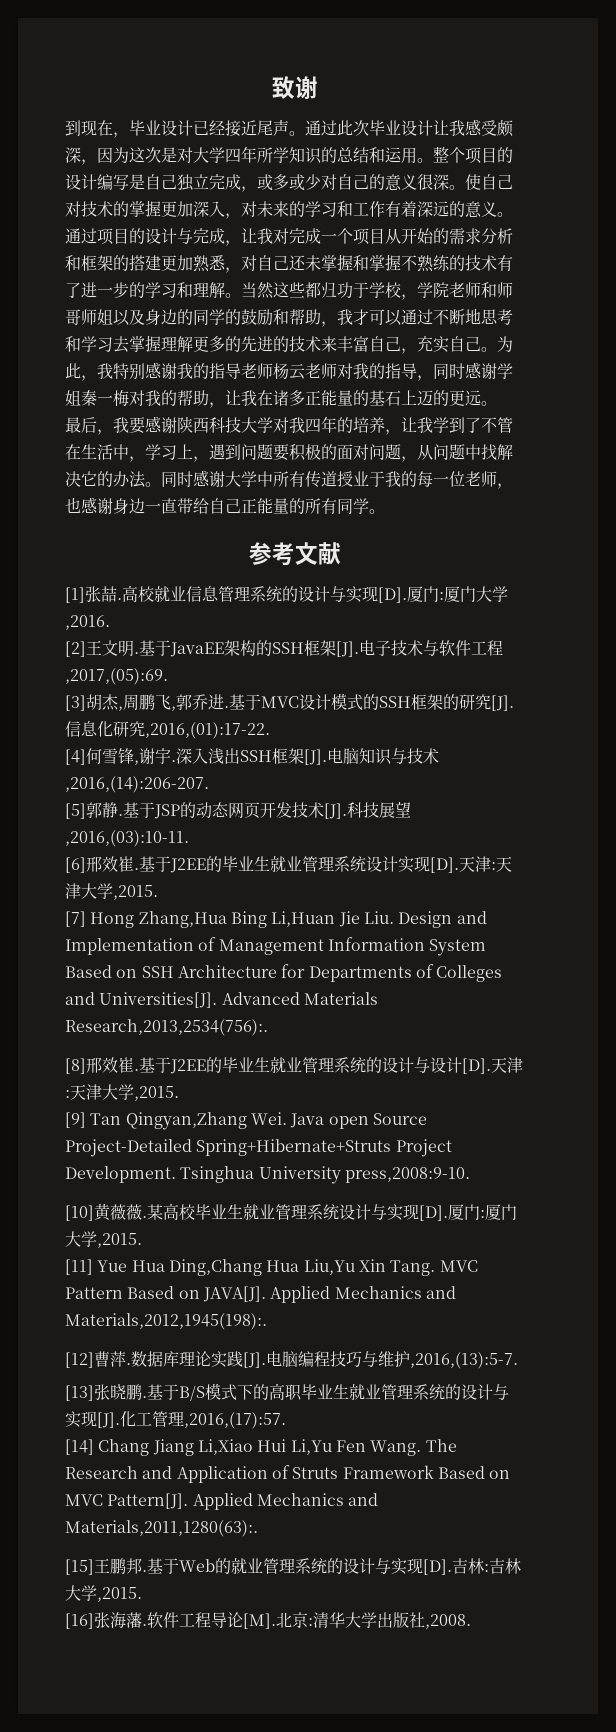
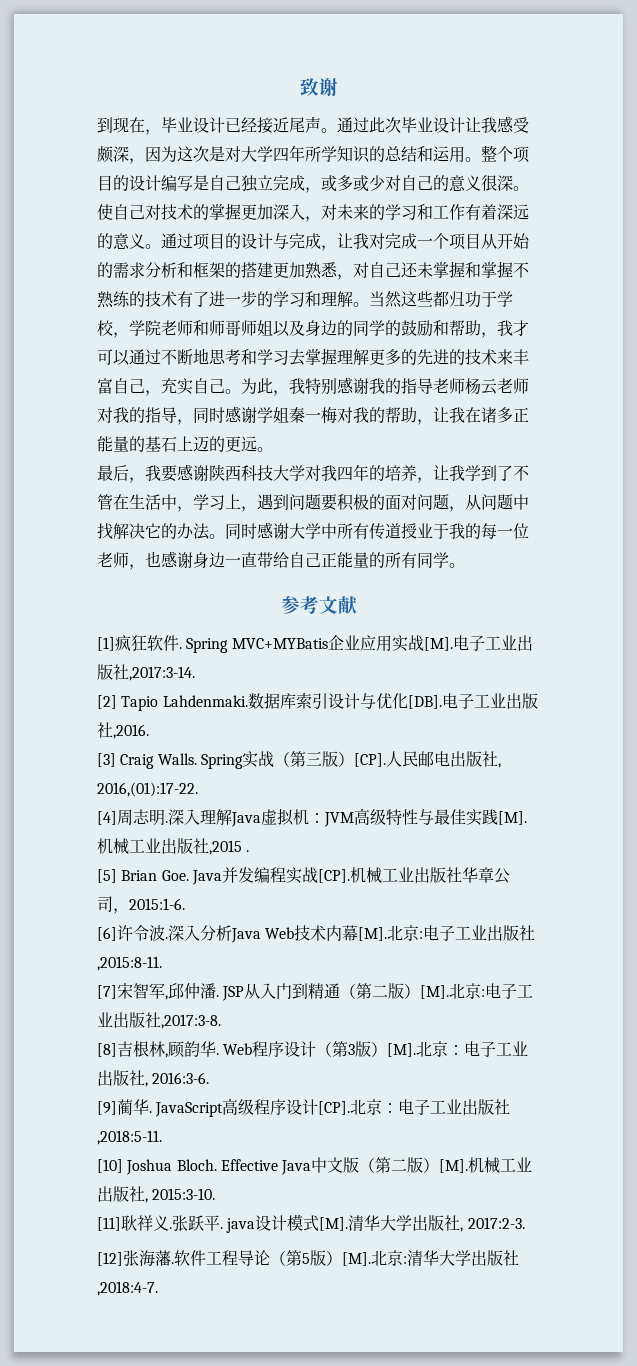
[85,585,508,603] [65,615,110,630] [65,640,503,657] [65,668,168,685] [65,693,514,711] [65,721,270,739] [65,748,439,765] [65,776,209,793] [65,801,411,819] [65,830,189,847] [65,856,512,873] [65,883,158,900] [65,911,487,928] [65,937,487,956] [65,964,503,982] [65,992,378,1008] [65,1019,268,1036] [65,1057,523,1074] [65,1084,179,1101] [65,1112,427,1130] [65,1139,452,1157] [65,1166,470,1184] [65,1203,517,1221] [65,1231,142,1248] [65,1259,478,1276] [65,1286,456,1303] [65,1313,267,1330] [65,1351,518,1369] [65,1383,509,1401] [65,1411,286,1429] [65,1439,457,1456] [65,1465,511,1483] [65,1493,379,1510] [65,1520,258,1537] [65,1558,521,1575] [65,1585,142,1602] [65,1613,94,1629] 张喆.高校就业信息管理系统的设计与实现[D].厦门:厦门大学,2016. // [2]王文明.基于JavaEE架构的SSH框架[J].电子技术与软件工程,2017,(05):69. // [3]胡杰,周鹏飞,郭乔进.基于MVC设计模式的SSH框架的研究[J].信息化研究,2016,(01):17-22. // [4]何雪锋,谢宇.深入浅出SSH框架[J].电脑知识与技术,2016,(14):206-207. // [5]郭静.基于JSP的动态网页开发技术[J].科技展望,2016,(03):10-11. // [6]邢效崔.基于J2EE的毕业生就业管理系统设计实现[D].天津:天津大学,2015. // [7] Hong Zhang,Hua Bing Li,Huan Jie Liu. Design and Implementation of Management Information System Based on SSH Architecture for Departments of Colleges and Universities[J]. Advanced Materials Research,2013,2534(756):. // [8]邢效崔.基于J2EE的毕业生就业管理系统的设计与设计[D].天津:天津大学,2015. // [9] Tan Qingyan,Zhang Wei. Java open Source Project-Detailed Spring+Hibernate+Struts Project Development. Tsinghua University press,2008:9-10. // [10]黄薇薇.某高校毕业生就业管理系统设计与实现[D].厦门:厦门大学,2015. // [11] Yue Hua Ding,Chang Hua Liu,Yu Xin Tang. MVC Pattern Based on JAVA[J]. Applied Mechanics and Materials,2012,1945(198):. // [12]曹萍.数据库理论实践[J].电脑编程技巧与维护,2016,(13):5-7. // [13]张晓鹏.基于B/S模式下的高职毕业生就业管理系统的设计与实现[J].化工管理,2016,(17):57. // [14] Chang Jiang Li,Xiao Hui Li,Yu Fen Wang. The Research and Application of Struts Framework Based on MVC Pattern[J]. Applied Mechanics and Materials,2011,1280(63):. // [15]王鹏邦.基于Web的就业管理系统的设计与实现[D].吉林:吉林大学,2015. // [16] -> [115,635,533,653] [97,664,195,681] [97,692,538,711] [97,722,149,739] [97,751,501,769] [97,782,198,797] [97,808,527,827] [97,838,250,855] [97,867,510,885] [97,896,185,914] [97,925,536,943] [97,956,162,971] [97,983,534,1001] [97,1012,221,1029] [97,1040,529,1058] [97,1070,210,1087] [97,1098,511,1117] [97,1130,162,1145] [97,1157,533,1175] [97,1186,216,1203] [97,1214,525,1233] [97,1252,123,1266] 疯狂软件. Spring MVC+MYBatis企业应用实战[M].电子工业出版社,2017:3-14. // [2] Tapio Lahdenmaki.数据库索引设计与优化[DB].电子工业出版社,2016. // [3] Craig Walls. Spring实战（第三版）[CP].人民邮电出版社, 2016,(01):17-22. // [4]周志明.深入理解Java虚拟机：JVM高级特性与最佳实践[M].机械工业出版社,2015 . // [5] Brian Goe. Java并发编程实战[CP].机械工业出版社华章公司，2015:1-6. // [6]许令波.深入分析Java Web技术内幕[M].北京:电子工业出版社,2015:8-11. // [7]宋智军,邱仲潘. JSP从入门到精通（第二版）[M].北京:电子工业出版社,2017:3-8. // [8]吉根林,顾韵华. Web程序设计（第3版）[M].北京：电子工业出版社, 2016:3-6. // [9]蔺华. JavaScript高级程序设计[CP].北京：电子工业出版社,2018:5-11. // [10] Joshua Bloch. Effective Java中文版（第二版）[M].机械工业出版社, 2015:3-10. // [11]耿祥义.张跃平. java设计模式[M].清华大学出版社, 2017:2-3. // [12]
(243, 1620) none -> [270,1250,342,1266] （第5版）
[425,1614,471,1629] ,2008. -> [97,1281,158,1296] ,2018:4-7.

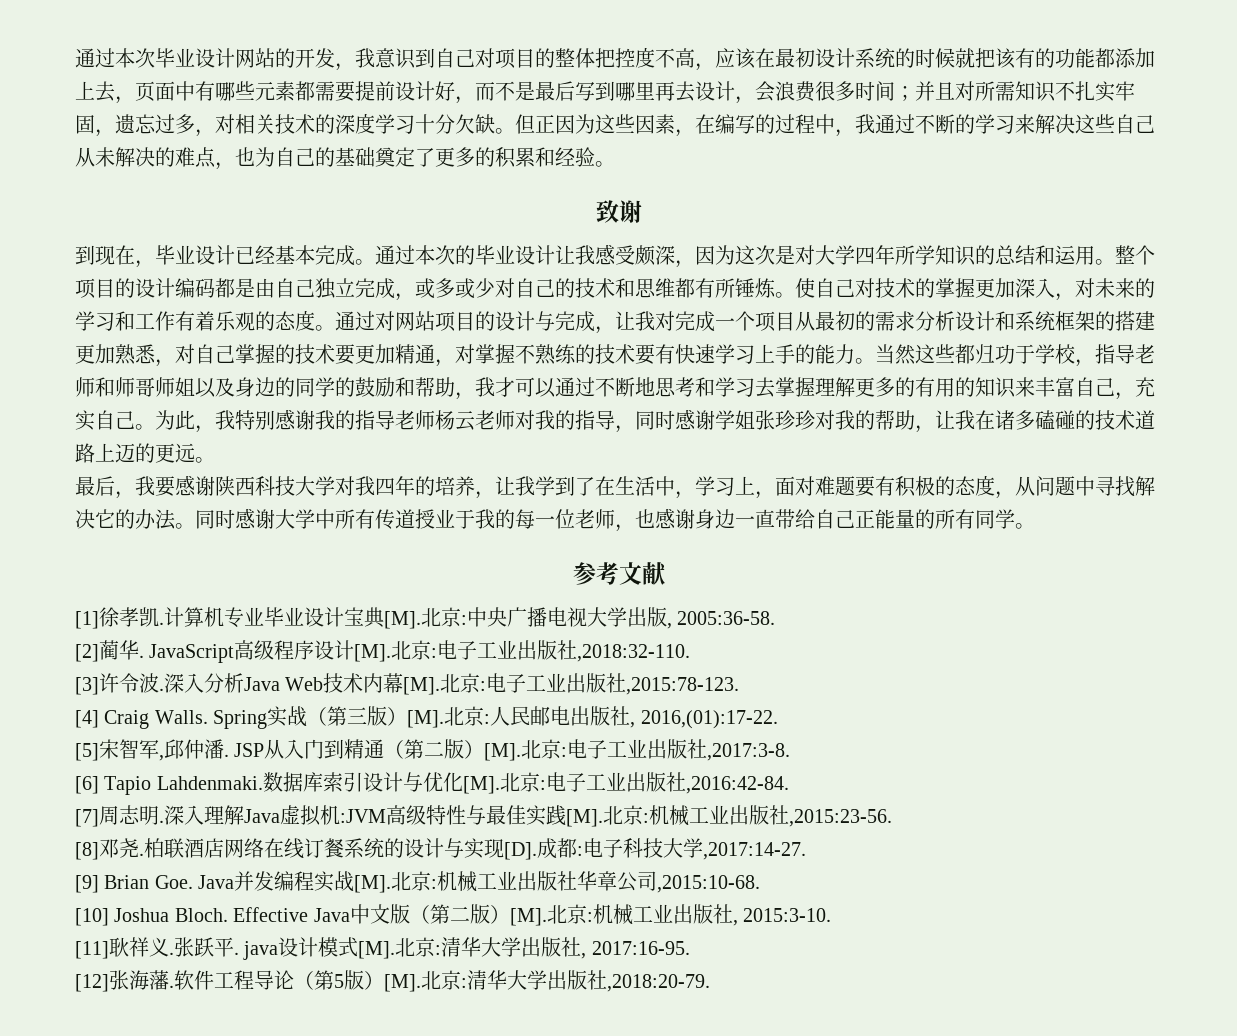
(299, 87) none -> [75,47,1155,71] [75,81,1135,104] [75,113,1155,137] [75,147,615,170] 通过本次毕业设计网站的开发，我意识到自己对项目的整体把控度不高，应该在最初设计系统的时候就把该有的功能都添加上去，页面中有哪些元素都需要提前设计好，而不是最后写到哪里再去设计，会浪费很多时间；并且对所需知识不扎实牢固，遗忘过多，对相关技术的深度学习十分欠缺。但正因为这些因素，在编写的过程中，我通过不断的学习来解决这些自己从未解决的难点，也为自己的基础奠定了更多的积累和经验。 //
[257,116,401,134] 接近尾声。通过此次 -> [275,245,475,266] 基本完成。通过本次的
[177,175,209,191] 写是 -> [195,278,275,298] 码都是由
[449,175,513,192] 意义很深 -> [575,278,776,298] 技术和思维都有所锤炼
[497,204,529,220] [97,233,193,250] 深远的意义。通过 -> [215,310,435,331] 乐观的态度。通过对网站
[497,233,530,249] 开始 -> [815,311,855,331] 最初
[177,262,193,278] 和 -> [955,311,1055,331] 设计和系统
[401,261,529,278] [97,291,353,308] 还未掌握和掌握不熟练的技术有了进一步的学习和理解 -> [235,344,855,367] 掌握的技术要更加精通，对掌握不熟练的技术要有快速学习上手的能力
[129,320,161,336] 学院 -> [1095,344,1135,364] 指导
[417,349,497,365] 先进的技术 -> [915,377,1016,398] 有用的知识
[289,407,337,424] 秦一梅 -> [755,410,815,430] 张珍珍
[513,407,529,422] [97,436,177,452] 正能量的基石 -> [1035,410,1155,430] [75,443,95,463] 磕碰的技术道路
[513,465,529,481] [97,494,113,510] 不管 -> (595, 486) none
[257,494,449,511] 遇到问题要积极的面对问题 -> [775,475,995,497] 面对难题要有积极的态度
(529, 502) none -> [1095,476,1115,496] 寻
[115,635,533,653] [97,664,195,681] [97,692,538,711] [97,722,149,739] [97,751,501,769] [97,782,198,797] [97,808,527,827] [97,838,250,855] [97,867,510,885] [97,896,185,914] [97,927,117,941] 疯狂软件. Spring MVC+MYBatis企业应用实战[M].电子工业出版社,2017:3-14. // [2] Tapio Lahdenmaki.数据库索引设计与优化[DB].电子工业出版社,2016. // [3] Craig Walls. Spring实战（第三版）[CP].人民邮电出版社, 2016,(01):17-22. // [4]周志明.深入理解Java虚拟机：JVM高级特性与最佳实践[M].机械工业出版社,2015 . // [5] Brian Goe. Java并发编程实战[CP].机械工业出版社华章公司，2015:1-6. // [6] -> [99,607,776,629] [75,640,691,663] [75,677,99,695] 徐孝凯.计算机专业毕业设计宝典[M].北京:中央广播电视大学出版, 2005:36-58. // [2]蔺华. JavaScript高级程序设计[M].北京:电子工业出版社,2018:32-110. // [3]
[97,956,162,971] [97,985,117,999] ,2015:8-11. // [7] -> [626,677,740,695] [75,706,778,729] [75,743,99,761] ,2015:78-123. // [4] Craig Walls. Spring实战（第三版）[M].北京:人民邮电出版社, 2016,(01):17-22. // [5]
[97,1040,529,1058] [97,1070,210,1087] [97,1098,511,1117] [97,1130,162,1145] [8]吉根林,顾韵华. Web程序设计（第3版）[M].北京：电子工业出版社, 2016:3-6. // [9]蔺华. JavaScript高级程序设计[CP].北京：电子工业出版社,2018:5-11. -> [75,772,789,795] [75,805,892,827] [75,838,806,860] [75,871,761,893] [6] Tapio Lahdenmaki.数据库索引设计与优化[M].北京:电子工业出版社,2016:42-84. // [7]周志明.深入理解Java虚拟机:JVM高级特性与最佳实践[M].北京:机械工业出版社,2015:23-56. // [8]邓尧.柏联酒店网络在线订餐系统的设计与实现[D].成都:电子科技大学,2017:14-27. // [9] Brian Goe. Java并发编程实战[M].北京:机械工业出版社华章公司,2015:10-68.
(469, 1166) none -> [546,904,593,924] 北京:
(349, 1224) none -> [395,937,442,957] 北京:
[467,1217,525,1229] 2017:2-3. -> [591,941,690,955] 2017:16-95.
[97,1281,158,1296] ,2018:4-7. -> [607,974,710,992] ,2018:20-79.

